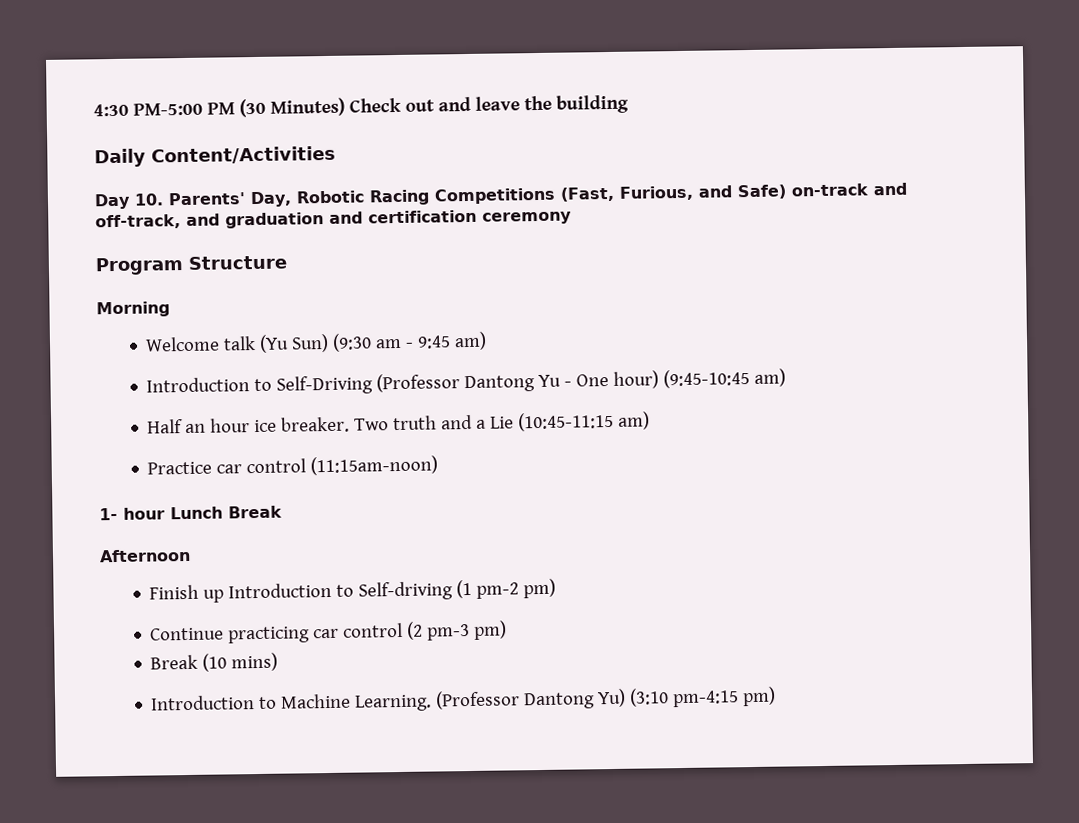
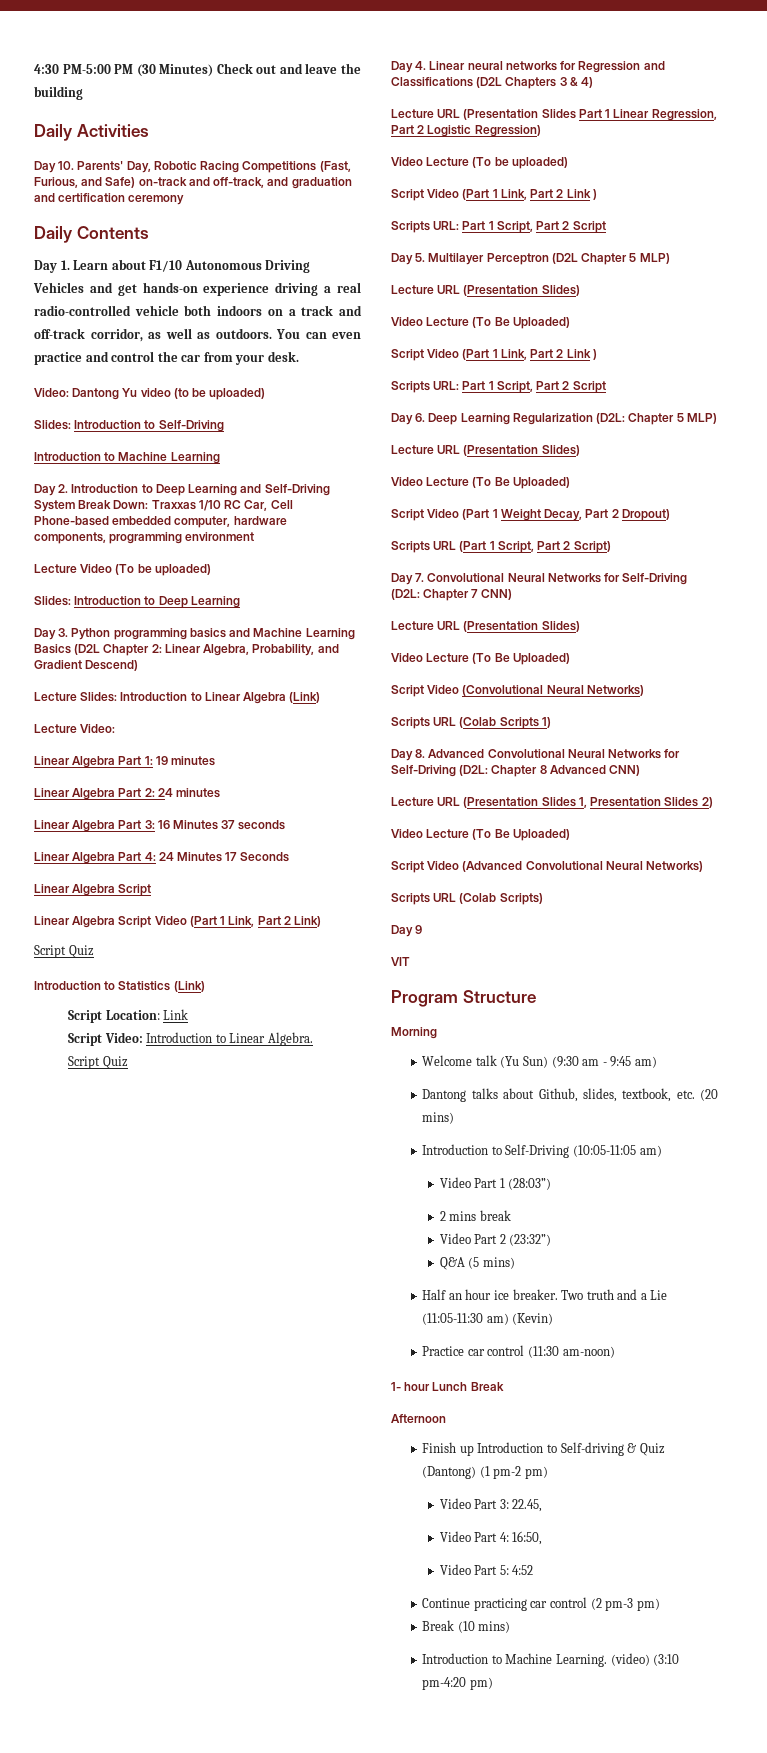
[151,145,336,165] Content/Activities -> [76,124,149,137] Activities
(572, 218) none -> [34,226,149,243] [34,259,311,273] [33,282,361,296] [34,305,363,316] [34,328,361,342] [34,351,299,365] [34,388,266,400] [34,420,224,432] [34,452,220,464] [34,484,330,496] [34,500,293,512] [34,516,287,528] [34,532,255,544] [34,564,211,576] [34,596,240,608] [34,628,355,640] [34,644,339,656] [34,660,139,671] [34,692,321,704] [34,724,116,733] [34,756,216,768] [34,788,221,800] [34,820,285,832] [34,852,289,864] [34,884,152,896] [34,916,322,928] [34,945,94,958] [34,981,205,992] [68,1009,189,1023] [68,1032,313,1046] [68,1056,128,1069] [391,61,665,73] [391,77,594,89] [391,109,717,121] [391,125,541,137] [391,157,568,169] [391,189,597,201] [391,221,606,233] [391,253,670,265] [391,285,580,296] [391,317,570,329] [391,349,597,361] [391,381,606,393] [391,413,717,425] [391,445,580,456] [391,477,570,489] [391,509,670,521] [391,541,611,553] [391,573,688,585] [391,589,512,601] [391,621,580,632] [391,653,570,665] [391,685,644,697] [391,717,551,729] [391,749,681,761] [391,765,641,777] [391,797,713,808] [391,829,570,841] [391,861,704,873] [391,893,543,905] [391,925,423,937] [391,957,410,966] // Daily Contents // Day 1. Learn about F1/10 Autonomous Driving Vehicles and get hands-on experience driving a real radio-controlled vehicle both indoors on a track and off-track corridor, as well as outdoors. You can even practice and control the car from your desk. // Video: Dantong Yu video (to be uploaded) // Slides: Introduction to Self-Driving // Introduction to Machine Learning // Day 2. Introduction to Deep Learning and Self-Driving System Break Down: Traxxas 1/10 RC Car, Cell Phone-based embedded computer, hardware components, programming environment // Lecture Video (To be uploaded) // Slides: Introduction to Deep Learning // Day 3. Python programming basics and Machine Learning Basics (D2L Chapter 2: Linear Algebra, Probability, and Gradient Descend) // Lecture Slides: Introduction to Linear Algebra (Link) // Lecture Video: // Linear Algebra Part 1: 19 minutes // Linear Algebra Part 2: 24 minutes // Linear Algebra Part 3: 16 Minutes 37 seconds // Linear Algebra Part 4: 24 Minutes 17 Seconds // Linear Algebra Script // Linear Algebra Script Video (Part 1 Link, Part 2 Link) // Script Quiz // Introduction to Statistics (Link) // Script Location: Link // Script Video: Introduction to Linear Algebra. // Script Quiz // Day 4. Linear neural networks for Regression and Classifications (D2L Chapters 3 & 4) // Lecture URL (Presentation Slides Part 1 Linear Regression, Part 2 Logistic Regression) // Video Lecture (To be uploaded) // Script Video (Part 1 Link, Part 2 Link ) // Scripts URL: Part 1 Script, Part 2 Script // Day 5. Multilayer Perceptron (D2L Chapter 5 MLP) // Lecture URL (Presentation Slides) // Video Lecture (To Be Uploaded) // Script Video (Part 1 Link, Part 2 Link ) // Scripts URL: Part 1 Script, Part 2 Script // Day 6. Deep Learning Regularization (D2L: Chapter 5 MLP) // Lecture URL (Presentation Slides) // Video Lecture (To Be Uploaded) // Script Video (Part 1 Weight Decay, Part 2 Dropout) // Scripts URL (Part 1 Script, Part 2 Script) // Day 7. Convolutional Neural Networks for Self-Driving (D2L: Chapter 7 CNN) // Lecture URL (Presentation Slides) // Video Lecture (To Be Uploaded) // Script Video (Convolutional Neural Networks) // Scripts URL (Colab Scripts 1) // Day 8. Advanced Convolutional Neural Networks for Self-Driving (D2L: Chapter 8 Advanced CNN) // Lecture URL (Presentation Slides 1, Presentation Slides 2) // Video Lecture (To Be Uploaded) // Script Video (Advanced Convolutional Neural Networks) // Scripts URL (Colab Scripts) // Day 9 // VIT
[146,368,787,395] Introduction to Self-Driving (Professor Dantong Yu - One hour) (9:45-10:45 am) -> [422,1088,718,1102] [422,1112,455,1124] [422,1144,662,1158] [439,1177,552,1190] [439,1210,511,1221] [439,1233,552,1246] [439,1257,515,1270] Dantong talks about Github, slides, textbook, etc. (20 mins) // Introduction to Self-Driving (10:05-11:05 am) // Video Part 1 (28:03”) // 2 mins break // Video Part 2 (23:32”) // Q&A (5 mins)
[518,411,651,432] (10:45-11:15 am) -> [422,1313,554,1325] (11:05-11:30 am) (Kevin)
[310,455,439,476] (11:15am-noon) -> [527,1346,615,1358] (11:30 am-noon)
(454, 591) none -> [627,1443,665,1456] [422,1466,477,1479] & Quiz (Dantong)
(557, 588) none -> [439,1498,543,1512] [439,1531,543,1545] [439,1564,534,1575] // Video Part 3: 22.45, // Video Part 4: 16:50, // Video Part 5: 4:52
[435,688,740,710] (Professor Dantong Yu) (3:10 pm-4:15 -> [610,1653,680,1666] [422,1677,467,1690] (video) (3:10 pm-4:20

